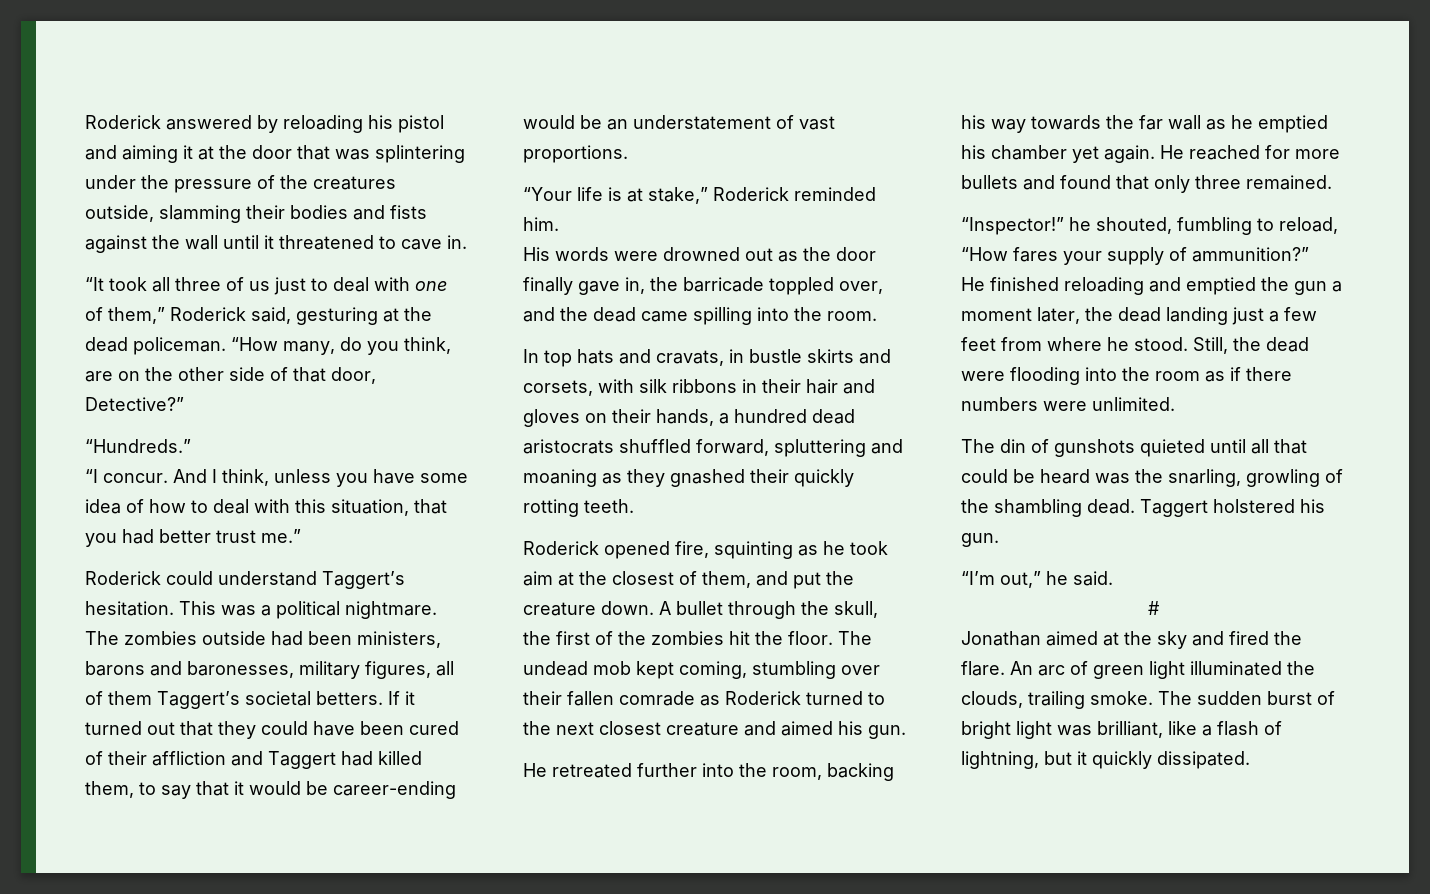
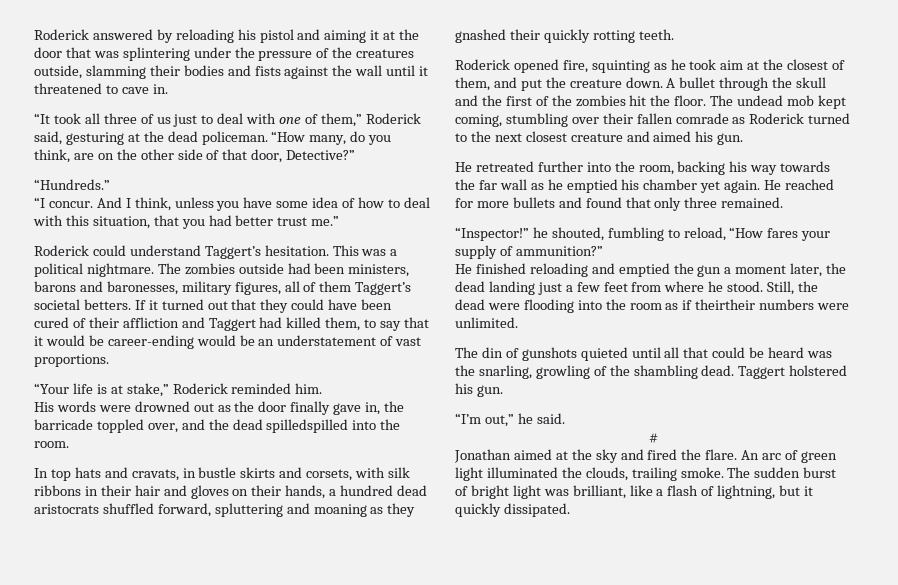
[641,307,752,325] came spilling -> [266,419,349,433] spilledspilled
[834,601,878,618] skull, -> [796,77,827,88] [455,95,478,106] skull and
[1246,367,1292,381] there -> [695,299,756,310] theirtheir

